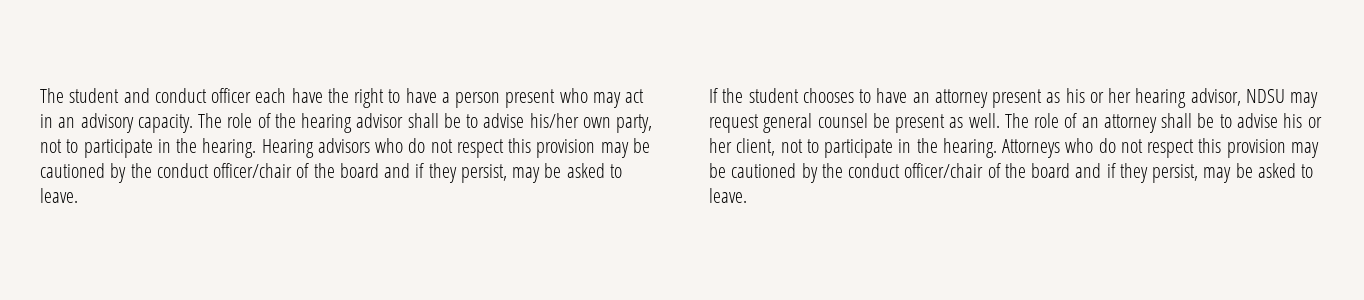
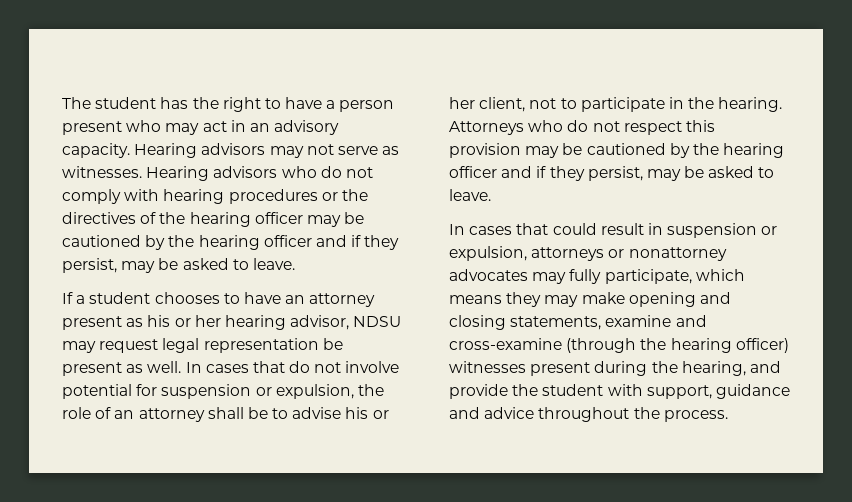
[123,88,323,103] and conduct officer each have -> [160,97,189,109] has
[198,113,653,133] [40,138,257,158] The role of the hearing advisor shall be to advise his/her own party, not to participate in the hearing. -> [134,143,400,158] [62,166,142,178] Hearing advisors may not serve as witnesses.
[456,138,650,158] [40,163,379,183] respect this provision may be cautioned by the conduct officer/chair of the board -> [62,189,368,204] [62,212,365,227] [62,235,312,250] comply with hearing procedures or the directives of the hearing officer may be cautioned by the hearing officer
[722,88,744,103] the -> [76,295,86,304] a
[763,113,868,133] general counsel -> [162,338,319,353] legal representation
[1004,113,1029,128] The -> [185,361,400,373] [62,384,384,399] In cases that do not involve potential for suspension or expulsion, the
[848,163,1314,183] [709,188,747,203] conduct officer/chair of the board and if they persist, may be asked to leave. -> [723,143,785,158] [449,166,775,181] [449,189,491,201] [449,223,778,238] [449,246,727,261] [449,269,745,284] [449,292,731,307] [449,315,707,330] [449,338,789,353] [449,361,781,376] [449,384,790,399] [449,407,728,422] hearing officer and if they persist, may be asked to leave. // In cases that could result in suspension or expulsion, attorneys or nonattorney advocates may fully participate, which means they may make opening and closing statements, examine and cross-examine (through the hearing officer) witnesses present during the hearing, and provide the student with support, guidance and advice throughout the process.

